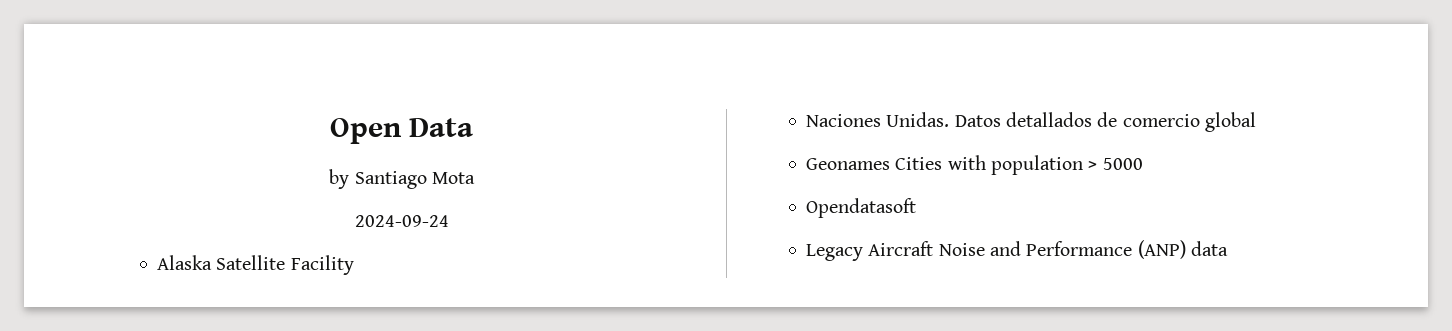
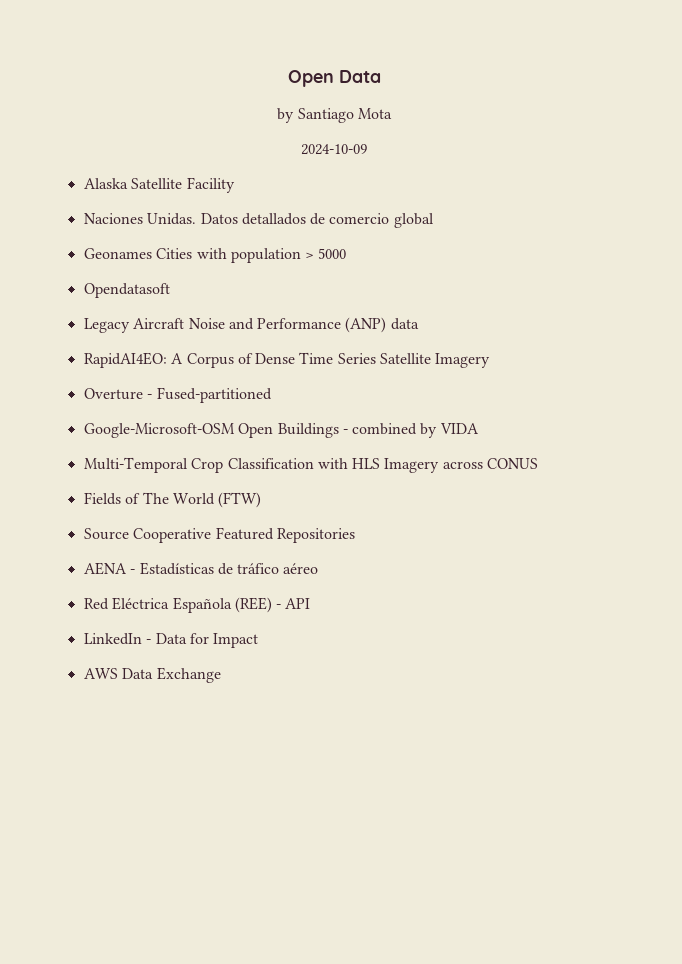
[354,215,449,227] 2024-09-24 -> [301,144,367,155] 2024-10-09
(1228, 248) none -> [83,352,491,368] [83,387,272,403] [83,423,479,438] [83,457,539,473] [83,492,262,508] [83,527,355,543] [83,562,319,575] [83,597,311,613] [83,633,259,648] [83,667,221,683] // RapidAI4EO: A Corpus of Dense Time Series Satellite Imagery // Overture - Fused-partitioned // Google-Microsoft-OSM Open Buildings - combined by VIDA // Multi-Temporal Crop Classification with HLS Imagery across CONUS // Fields of The World (FTW) // Source Cooperative Featured Repositories // AENA - Estadísticas de tráfico aéreo // Red Eléctrica Española (REE) - API // LinkedIn - Data for Impact // AWS Data Exchange

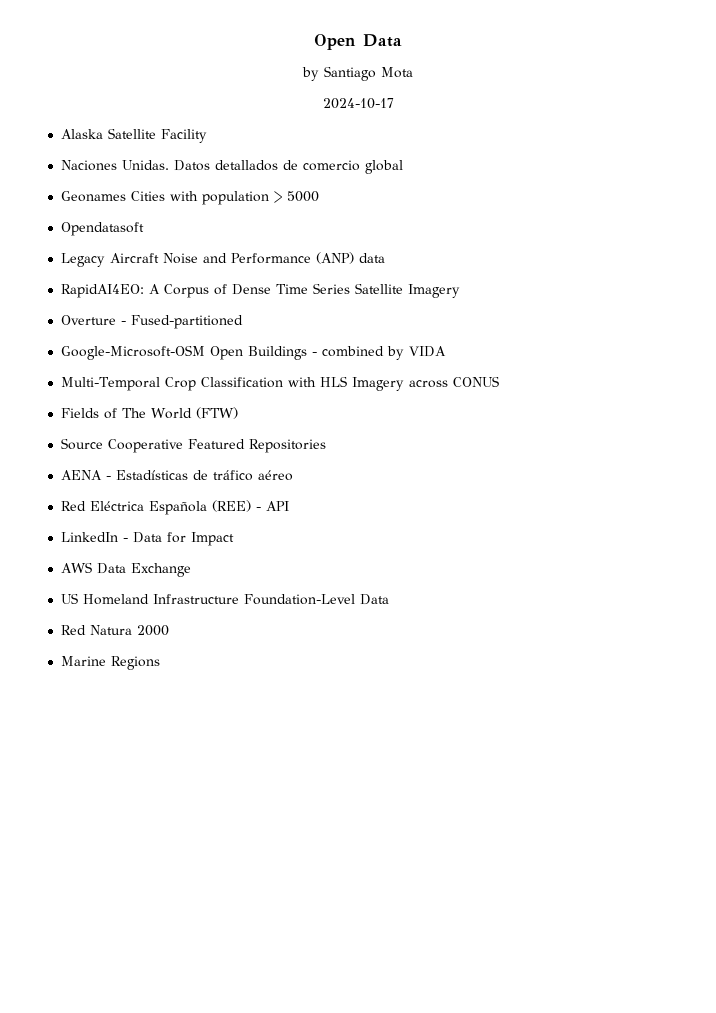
[301,144,367,155] 2024-10-09 -> [322,98,394,109] 2024-10-17
(221, 675) none -> [60,593,389,605] [60,625,169,636] [60,656,160,670] // US Homeland Infrastructure Foundation-Level Data // Red Natura 2000 // Marine Regions

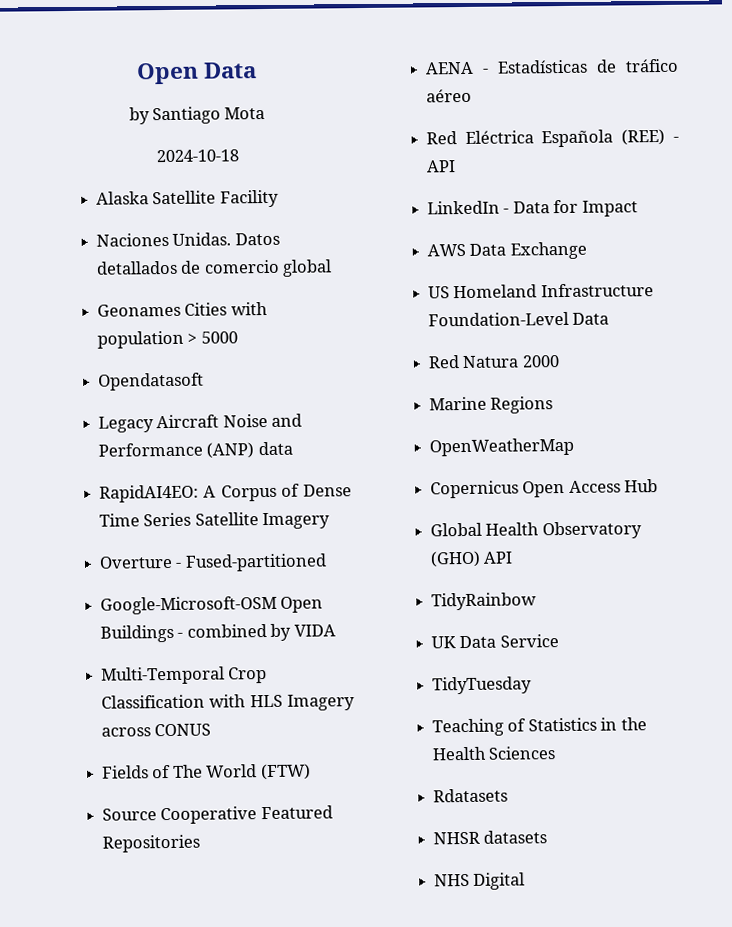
[322,98,394,109] 2024-10-17 -> [155,149,239,163] 2024-10-18
(160, 663) none -> [428,437,574,457] [429,479,659,499] [429,521,642,540] [429,550,514,568] [430,592,537,611] [430,634,559,649] [431,676,532,695] [431,717,647,737] [431,746,557,761] [432,788,508,803] [432,830,548,845] [433,872,526,890] // OpenWeatherMap // Copernicus Open Access Hub // Global Health Observatory (GHO) API // TidyRainbow // UK Data Service // TidyTuesday // Teaching of Statistics in the Health Sciences // Rdatasets // NHSR datasets // NHS Digital

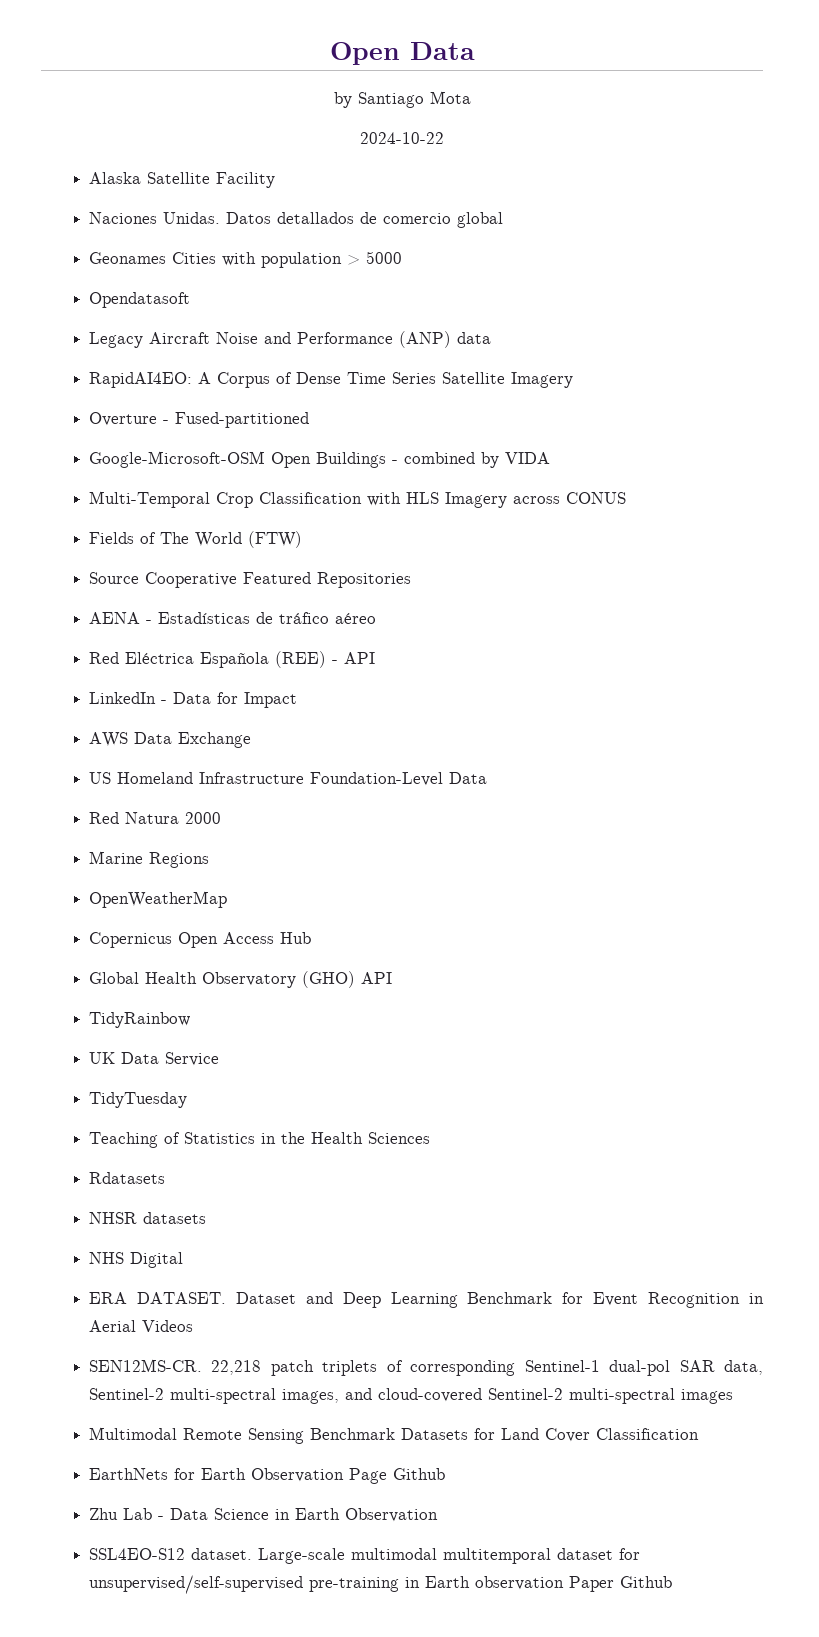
[155,149,239,163] 2024-10-18 -> [360,132,444,144] 2024-10-22
(526, 881) none -> [89,1292,765,1308] [89,1320,194,1332] [89,1359,763,1376] [89,1388,734,1404] [89,1427,700,1444] [89,1468,446,1484] [89,1508,439,1522] [89,1548,641,1564] [89,1575,673,1594] // ERA DATASET. Dataset and Deep Learning Benchmark for Event Recognition in Aerial Videos // SEN12MS-CR. 22,218 patch triplets of corresponding Sentinel-1 dual-pol SAR data, Sentinel-2 multi-spectral images, and cloud-covered Sentinel-2 multi-spectral images // Multimodal Remote Sensing Benchmark Datasets for Land Cover Classification // EarthNets for Earth Observation Page Github // Zhu Lab - Data Science in Earth Observation // SSL4EO-S12 dataset. Large-scale multimodal multitemporal dataset for unsupervised/self-supervised pre-training in Earth observation Paper Github

